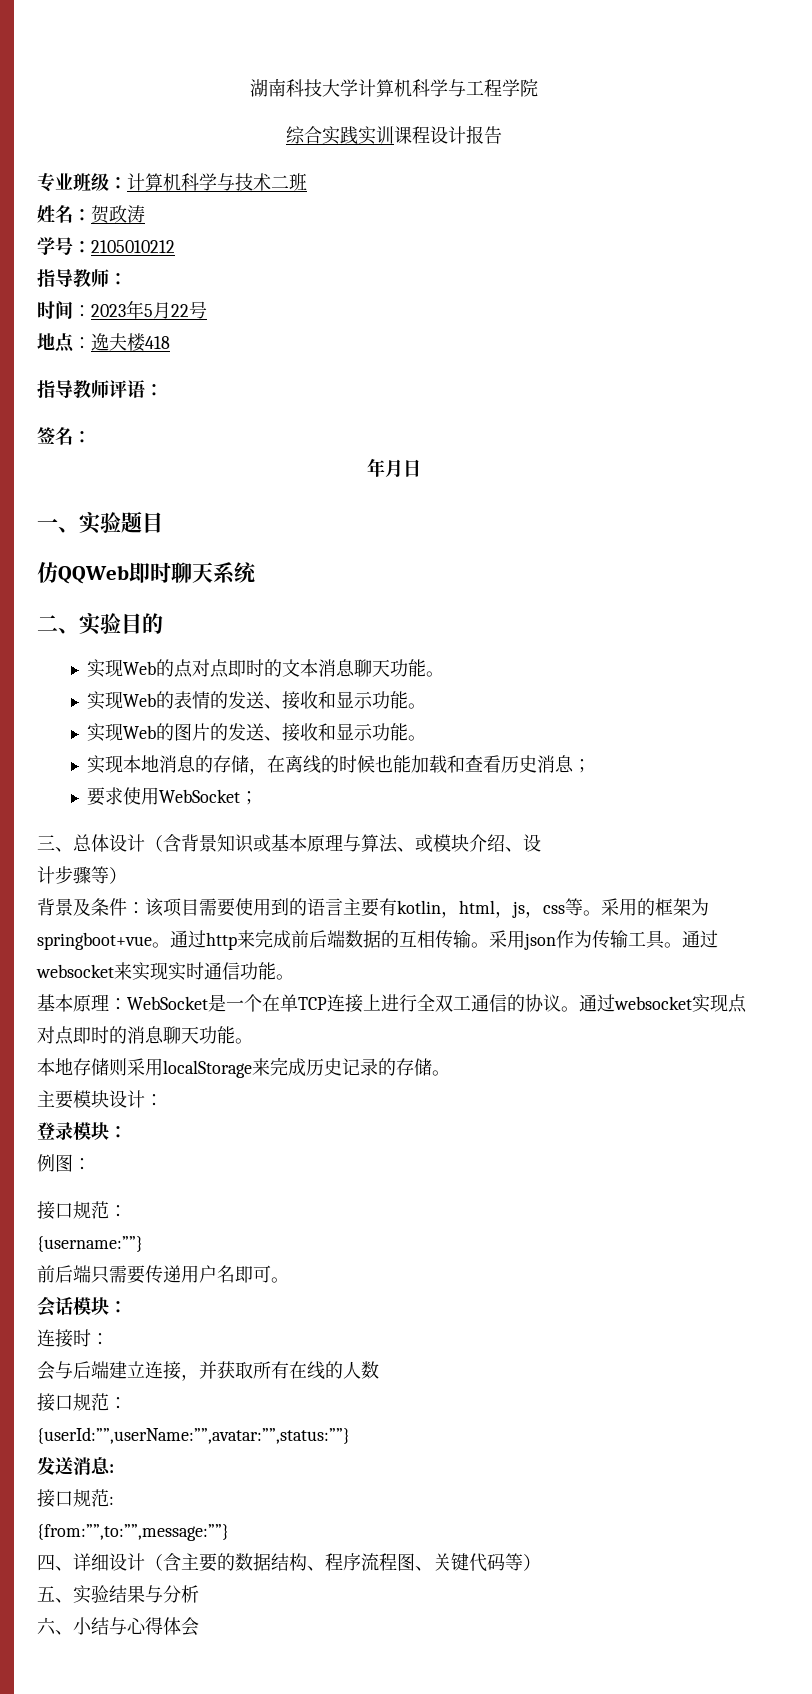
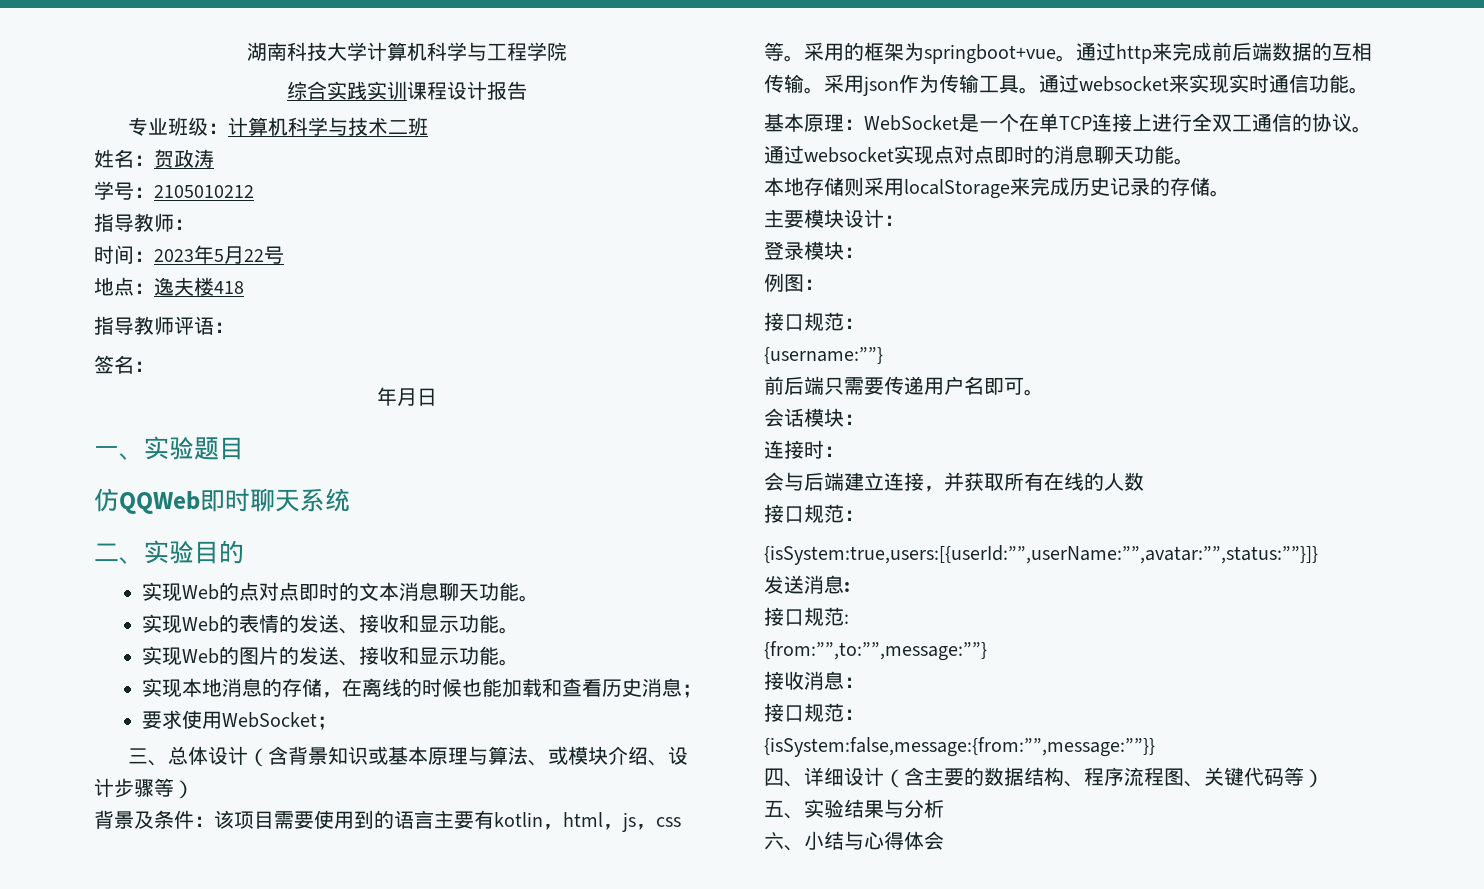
[37,1427,350,1444] {userId:””,userName:””,avatar:””,status:””} -> [764,545,1318,565] {isSystem:true,users:[{userId:””,userName:””,avatar:””,status:””}]}
(229, 1532) none -> [764,671,864,690] [764,703,864,722] [764,737,1155,757] // 接收消息： // 接口规范： // {isSystem:false,message:{from:””,message:””}}

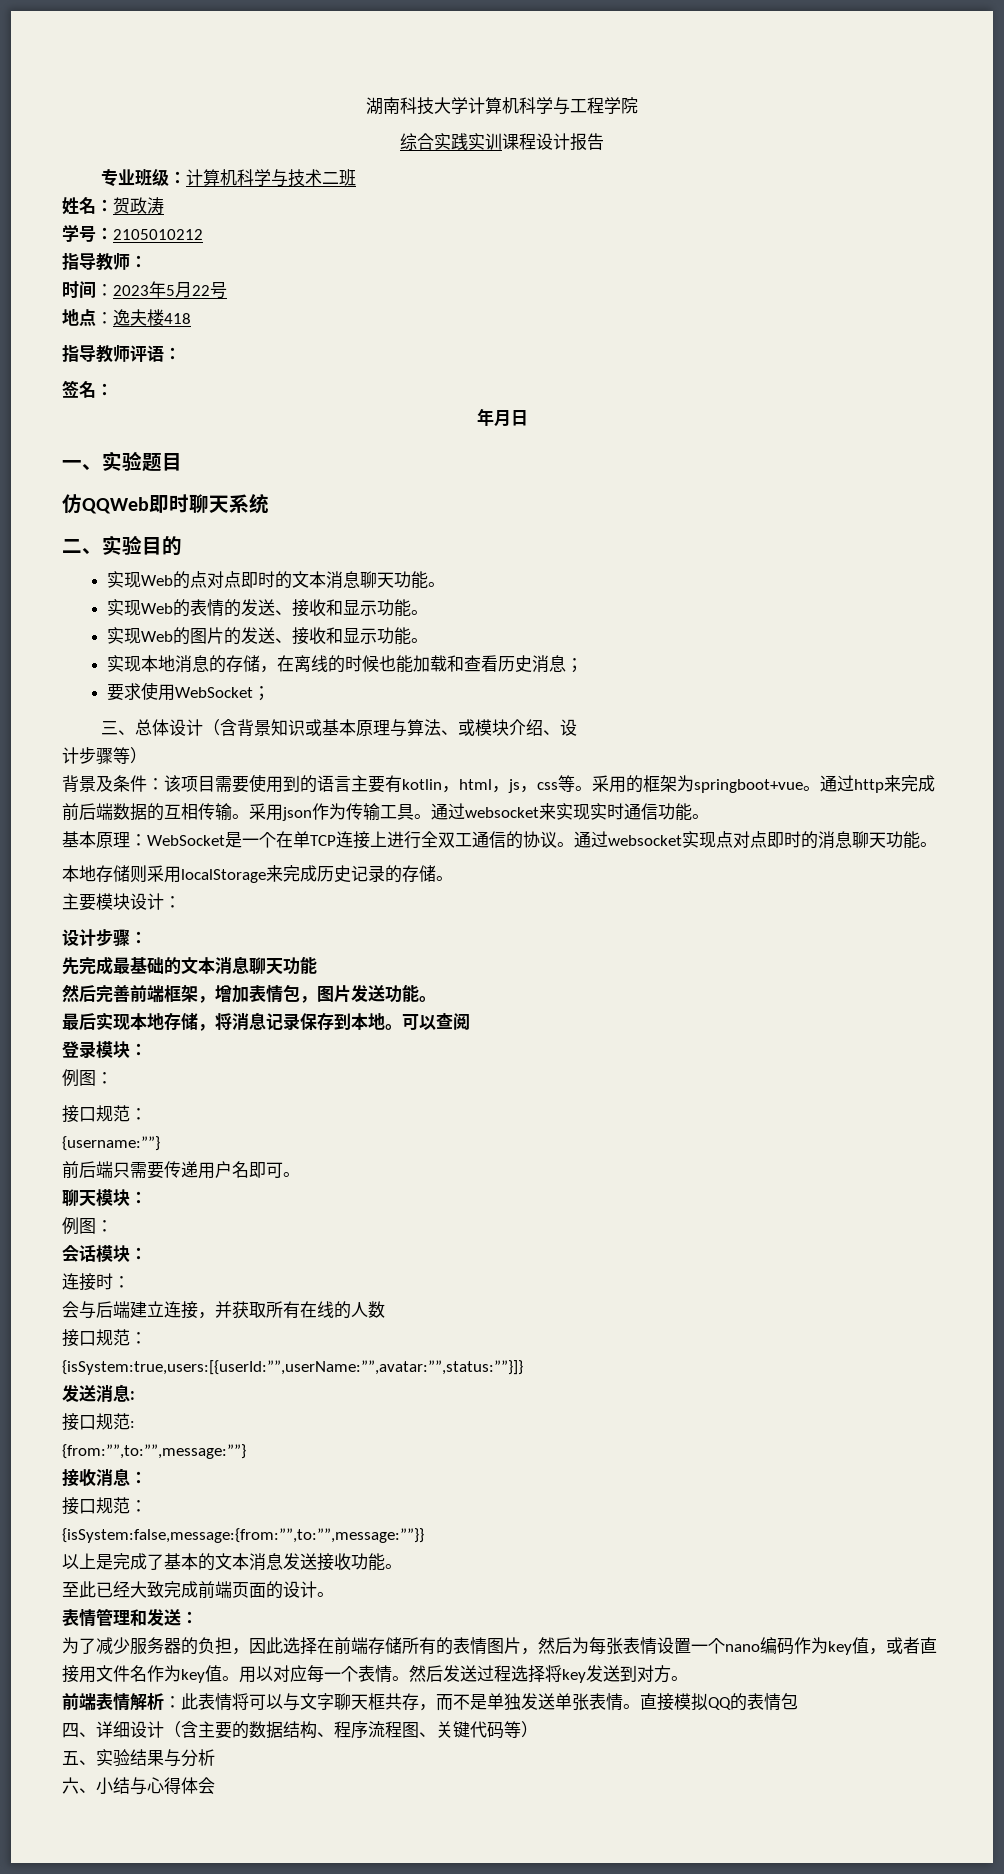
(904, 220) none -> [62,929,147,947] [62,956,317,975] [62,984,436,1003] [62,1012,470,1031] // 设计步骤： // 先完成最基础的文本消息聊天功能 // 然后完善前端框架，增加表情包，图片发送功能。 // 最后实现本地存储，将消息记录保存到本地。可以查阅
(1044, 392) none -> [62,1189,147,1206] [62,1217,113,1235] // 聊天模块： // 例图：
[764,737,1155,757] {isSystem:false,message:{from:””,message:””}} -> [62,1528,424,1543] [62,1553,402,1571] [62,1581,334,1599] [62,1608,198,1627] [62,1637,937,1655] [62,1665,688,1683] [62,1692,798,1711] {isSystem:false,message:{from:””,to:””,message:””}} // 以上是完成了基本的文本消息发送接收功能。 // 至此已经大致完成前端页面的设计。 // 表情管理和发送： // 为了减少服务器的负担，因此选择在前端存储所有的表情图片，然后为每张表情设置一个nano编码作为key值，或者直接用文件名作为key值。用以对应每一个表情。然后发送过程选择将key发送到对方。 // 前端表情解析：此表情将可以与文字聊天框共存，而不是单独发送单张表情。直接模拟QQ的表情包

